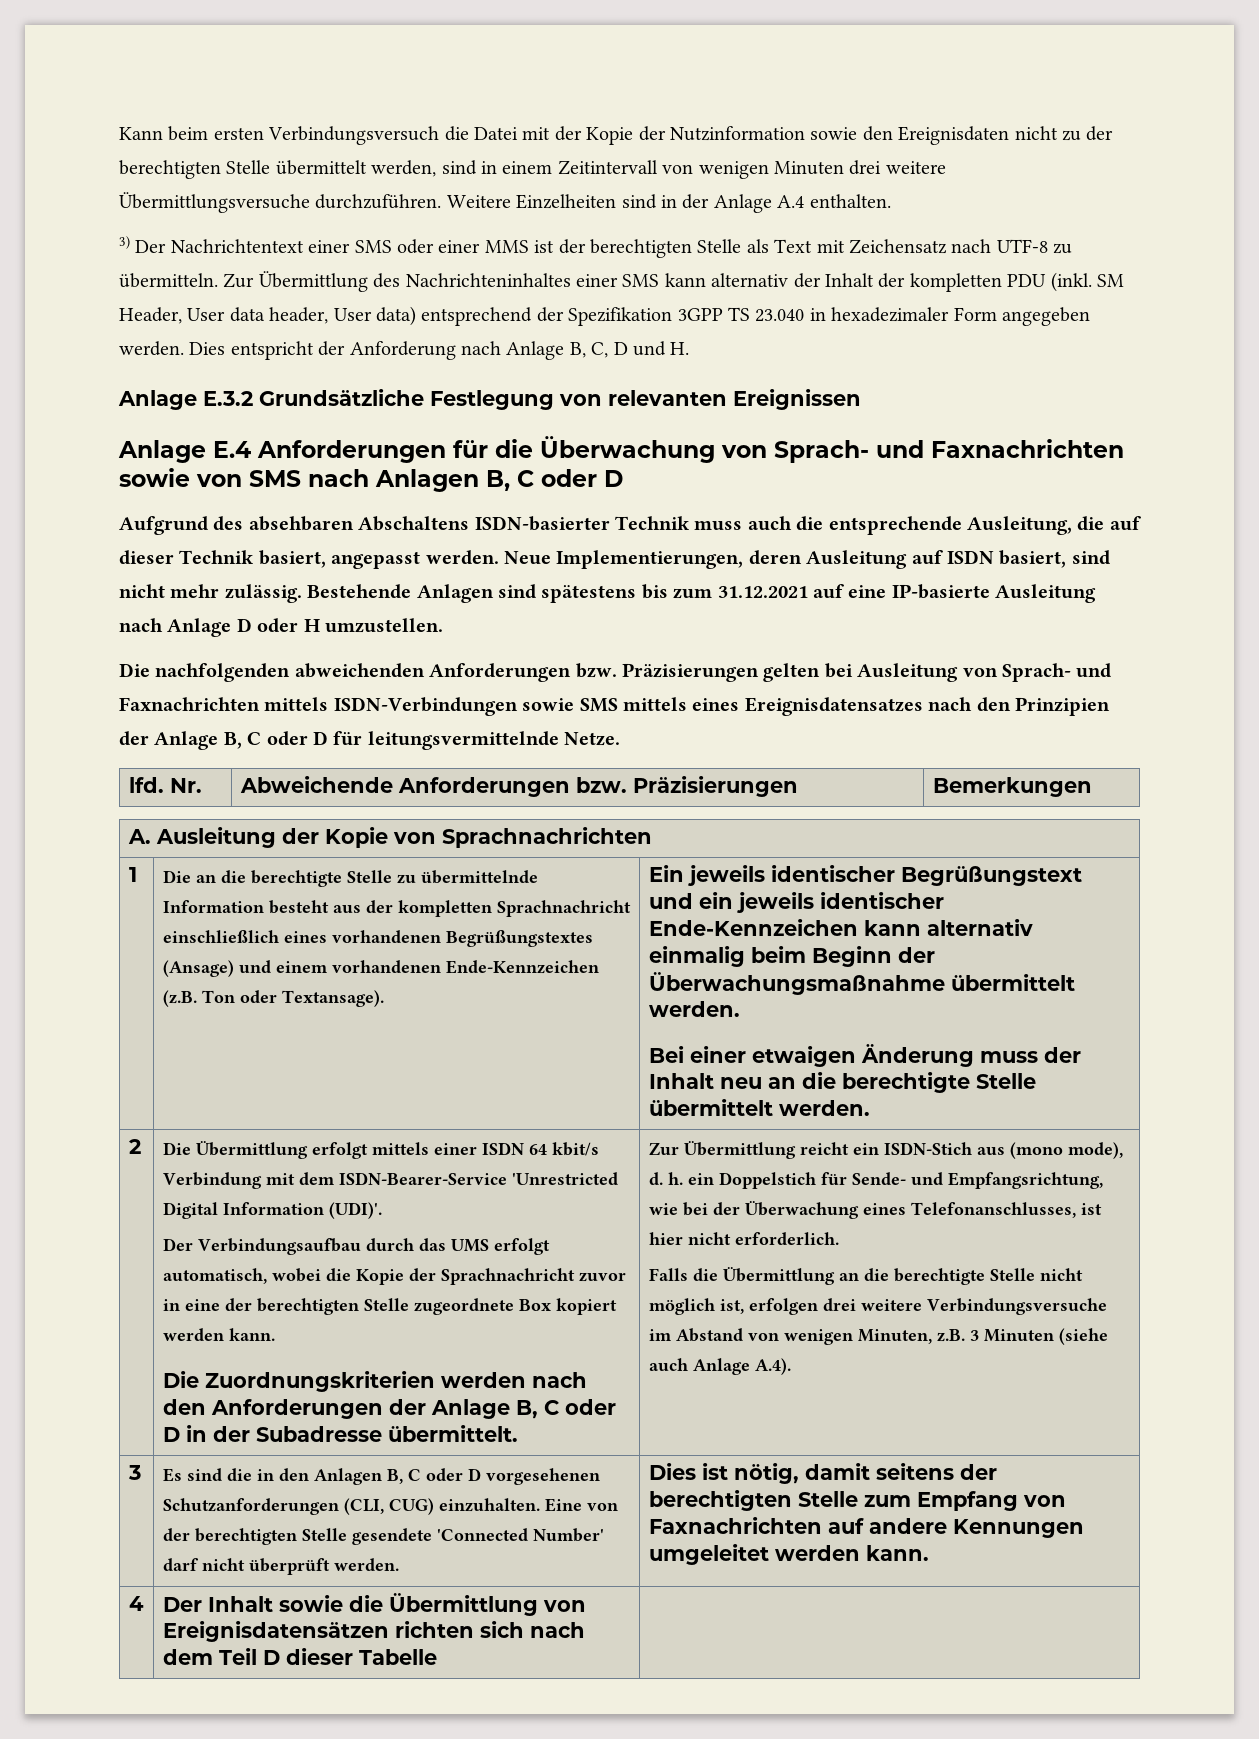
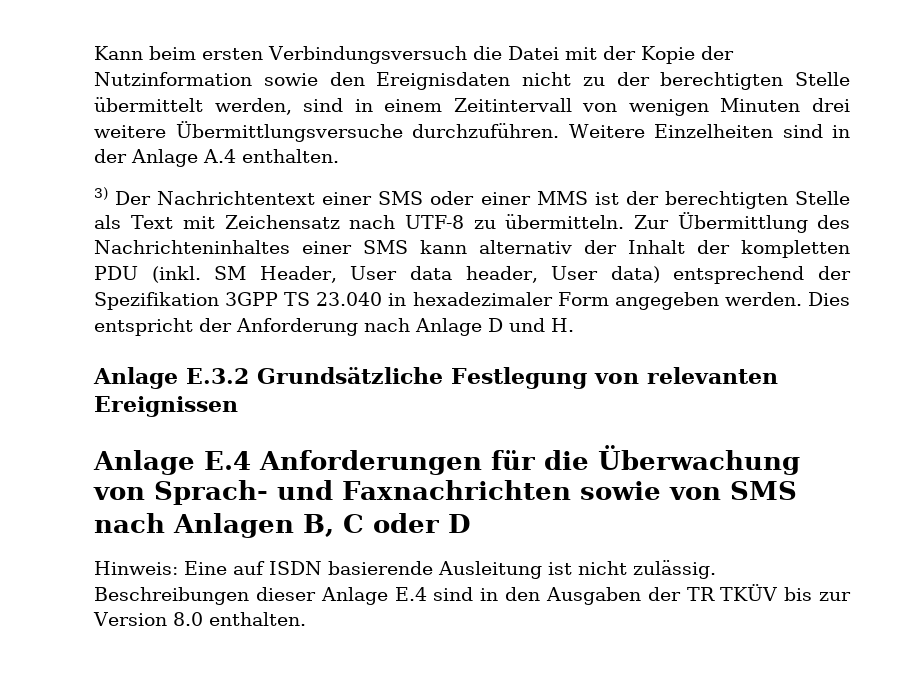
[569,342,609,358] B, C, -> (482, 327) none
[119,516,1141,535] [119,550,1110,569] [119,584,1097,603] [119,618,443,637] [119,663,1112,682] [119,697,1110,716] [119,731,621,750] [128,777,202,793] [239,776,798,797] [932,777,1092,797] [127,827,652,848] [128,867,137,882] [162,870,538,887] [162,900,631,917] [162,930,593,947] [162,960,599,977] [162,990,384,1007] [648,865,1082,886] [648,892,944,913] [648,919,1033,936] [648,946,935,967] [648,972,1075,995] [648,1001,740,1017] [648,1044,1081,1067] [648,1072,1036,1093] [648,1099,870,1116] [128,1139,141,1154] [162,1141,599,1159] [162,1172,618,1189] [162,1202,382,1219] [162,1238,550,1255] [162,1268,626,1285] [162,1298,617,1315] [162,1328,275,1341] [162,1371,587,1392] [162,1399,616,1419] [162,1425,518,1442] [648,1141,1123,1159] [648,1172,1103,1189] [648,1201,1102,1219] [648,1232,839,1245] [648,1267,1083,1285] [648,1298,1107,1315] [648,1328,1108,1345] [648,1358,791,1375] [127,1465,141,1480] [162,1468,600,1485] [162,1498,618,1515] [162,1528,604,1545] [162,1558,399,1575] [648,1463,997,1484] [648,1490,1066,1511] [648,1517,1084,1538] [648,1544,929,1565] [128,1596,144,1611] [162,1593,586,1616] [162,1621,585,1642] [162,1648,437,1665] Aufgrund des absehbaren Abschaltens ISDN-basierter Technik muss auch die entsprechende Ausleitung, die auf dieser Technik basiert, angepasst werden. Neue Implementierungen, deren Ausleitung auf ISDN basiert, sind nicht mehr zulässig. Bestehende Anlagen sind spätestens bis zum 31.12.2021 auf eine IP-basierte Ausleitung nach Anlage D oder H umzustellen. // Die nachfolgenden abweichenden Anforderungen bzw. Präzisierungen gelten bei Ausleitung von Sprach- und Faxnachrichten mittels ISDN-Verbindungen sowie SMS mittels eines Ereignisdatensatzes nach den Prinzipien der Anlage B, C oder D für leitungsvermittelnde Netze. // lfd. Nr. | Abweichende Anforderungen bzw. Präzisierungen | Bemerkungen // A. Ausleitung der Kopie von Sprachnachrichten // 1 | Die an die berechtigte Stelle zu übermittelnde Information besteht aus der kompletten Sprachnachricht einschließlich eines vorhandenen Begrüßungstextes (Ansage) und einem vorhandenen Ende-Kennzeichen (z.B. Ton oder Textansage). | Ein jeweils identischer Begrüßungstext und ein jeweils identischer Ende-Kennzeichen kann alternativ einmalig beim Beginn der Überwachungsmaßnahme übermittelt werden. // Bei einer etwaigen Änderung muss der Inhalt neu an die berechtigte Stelle übermittelt werden. // 2 | Die Übermittlung erfolgt mittels einer ISDN 64 kbit/s Verbindung mit dem ISDN-Bearer-Service 'Unrestricted Digital Information (UDI)'. // Der Verbindungsaufbau durch das UMS erfolgt automatisch, wobei die Kopie der Sprachnachricht zuvor in eine der berechtigten Stelle zugeordnete Box kopiert werden kann. // Die Zuordnungskriterien werden nach den Anforderungen der Anlage B, C oder D in der Subadresse übermittelt. | Zur Übermittlung reicht ein ISDN-Stich aus (mono mode), d. h. ein Doppelstich für Sende- und Empfangsrichtung, wie bei der Überwachung eines Telefonanschlusses, ist hier nicht erforderlich. // Falls die Übermittlung an die berechtigte Stelle nicht möglich ist, erfolgen drei weitere Verbindungsversuche im Abstand von wenigen Minuten, z.B. 3 Minuten (siehe auch Anlage A.4). // 3 | Es sind die in den Anlagen B, C oder D vorgesehenen Schutzanforderungen (CLI, CUG) einzuhalten. Eine von der berechtigten Stelle gesendete 'Connected Number' darf nicht überprüft werden. | Dies ist nötig, damit seitens der berechtigten Stelle zum Empfang von Faxnachrichten auf andere Kennungen umgeleitet werden kann. // 4 | Der Inhalt sowie die Übermittlung von Ereignisdatensätzen richten sich nach dem Teil D dieser Tabelle | -> [94,560,716,579] [94,584,851,605] [93,612,306,626] Hinweis: Eine auf ISDN basierende Ausleitung ist nicht zulässig. Beschreibungen dieser Anlage E.4 sind in den Ausgaben der TR TKÜV bis zur Version 8.0 enthalten.

